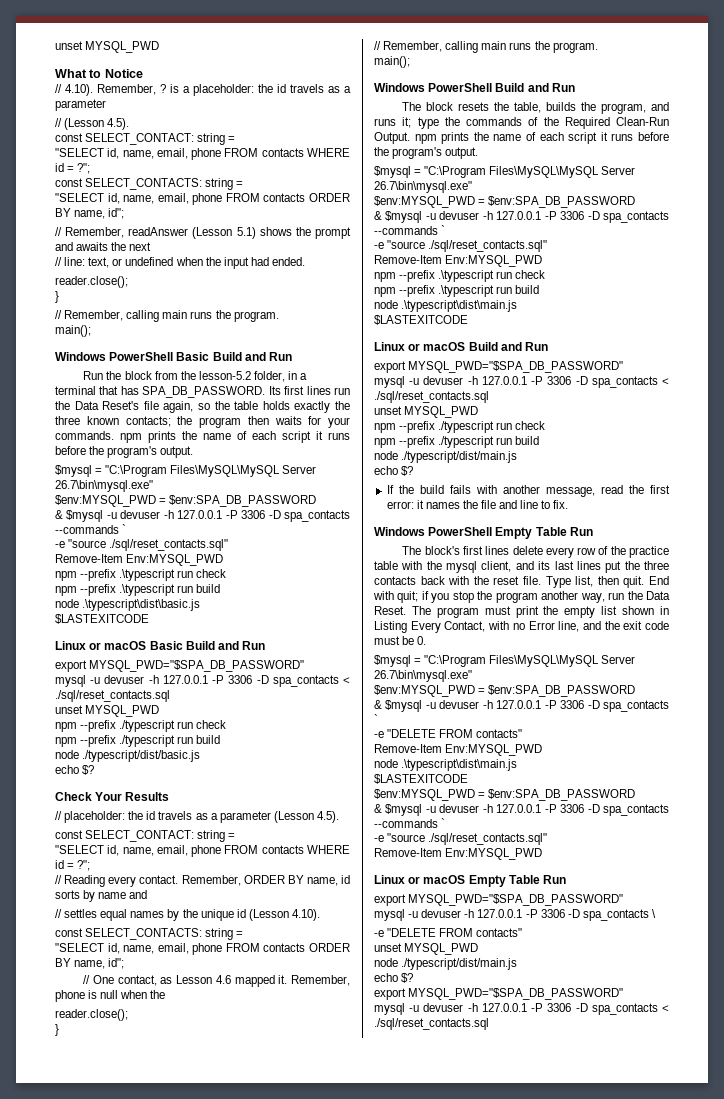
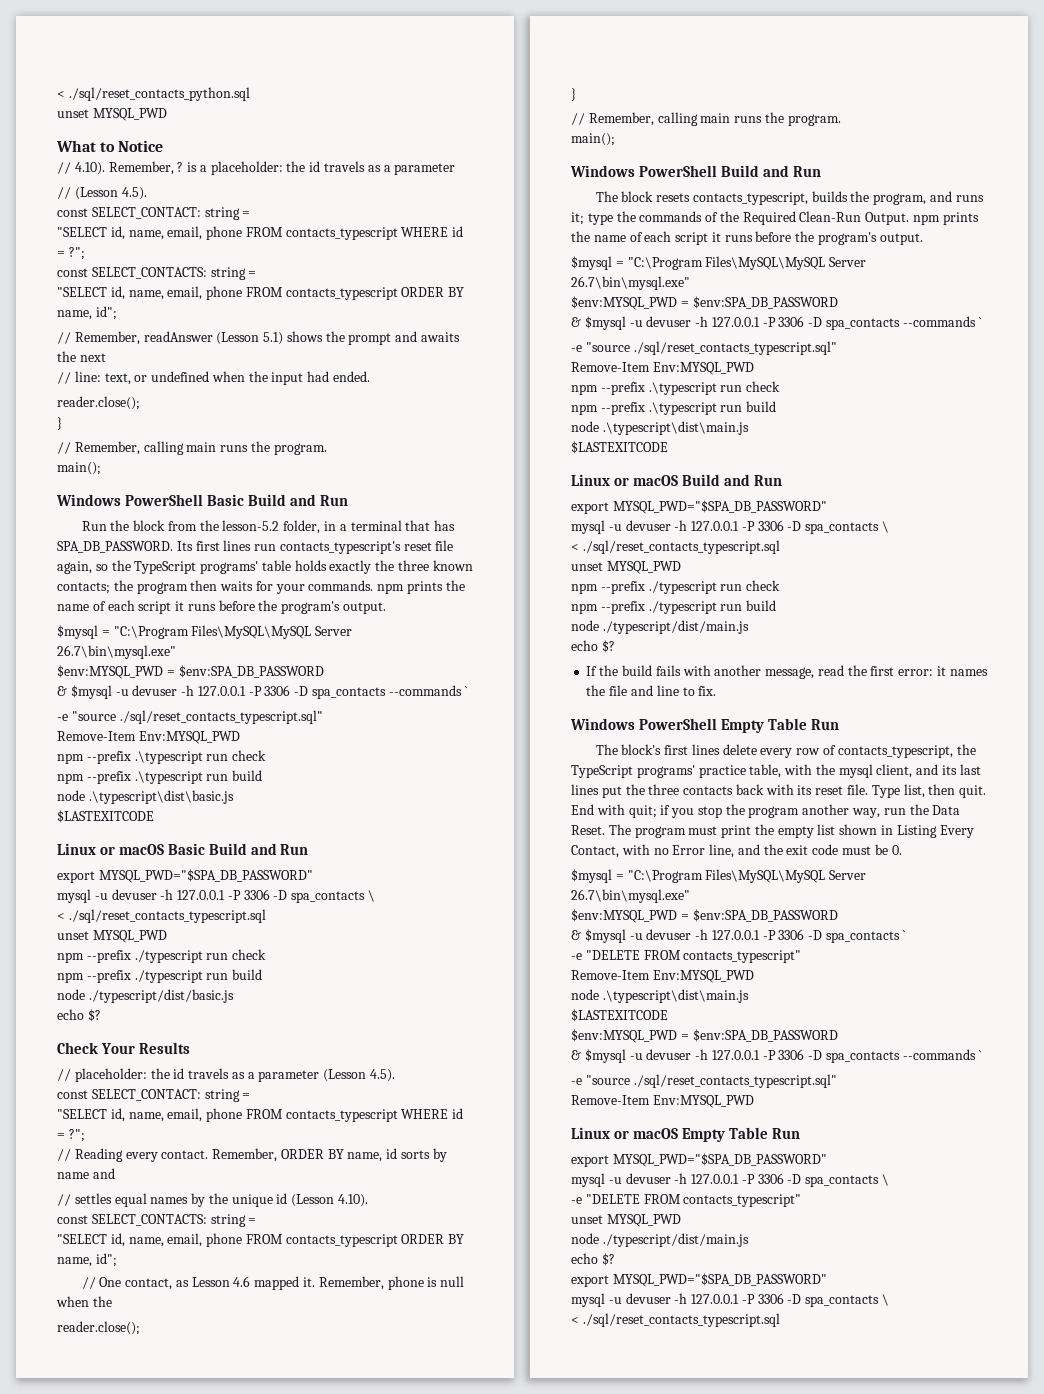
(55, 45) none -> [57,87,250,101] < ./sql/reset_contacts_python.sql //
[261,148,304,157] contacts -> [285,227,398,240] contacts_typescript
[263,193,306,202] contacts -> [285,287,398,300] contacts_typescript
[55,401,140,410] the Data Reset's -> [279,541,432,554] contacts_typescript's reset
(230, 405) none -> [134,561,259,574] TypeScript programs'
[109,539,229,551] ./sql/reset_contacts.sql" -> [119,710,323,724] ./sql/reset_contacts_typescript.sql"
[343,677,351,684] [55,690,170,702] < ./sql/reset_contacts.sql -> [368,890,376,902] [57,909,266,923] \ // < ./sql/reset_contacts_typescript.sql
[261,845,304,854] contacts -> [285,1109,398,1122] contacts_typescript
[263,943,306,952] contacts -> [285,1234,398,1247] contacts_typescript
[494,102,542,113] the table, -> [692,192,808,205] contacts_typescript,
[428,240,548,252] ./sql/reset_contacts.sql" -> [633,341,837,355] ./sql/reset_contacts_typescript.sql"
[662,378,669,385] [374,391,489,403] < ./sql/reset_contacts.sql -> [882,521,890,533] [571,540,780,554] \ // < ./sql/reset_contacts_typescript.sql
[610,546,669,558] [374,561,398,570] the practice table -> [837,744,976,758] [571,764,782,778] contacts_typescript, the TypeScript programs' practice table,
[473,576,489,585] the -> [797,785,813,795] its
[476,729,523,738] contacts" -> [683,950,802,963] contacts_typescript"
[428,833,548,845] ./sql/reset_contacts.sql" -> [633,1074,837,1088] ./sql/reset_contacts_typescript.sql"
[476,928,523,937] contacts" -> [683,1194,802,1207] contacts_typescript"
[662,1005,669,1012] [374,1018,489,1030] < ./sql/reset_contacts.sql -> [882,1294,890,1306] [571,1313,780,1327] \ // < ./sql/reset_contacts_typescript.sql

